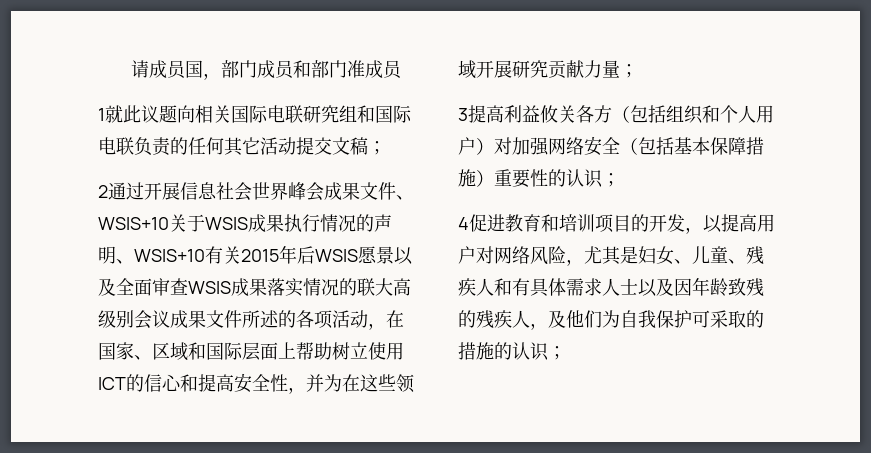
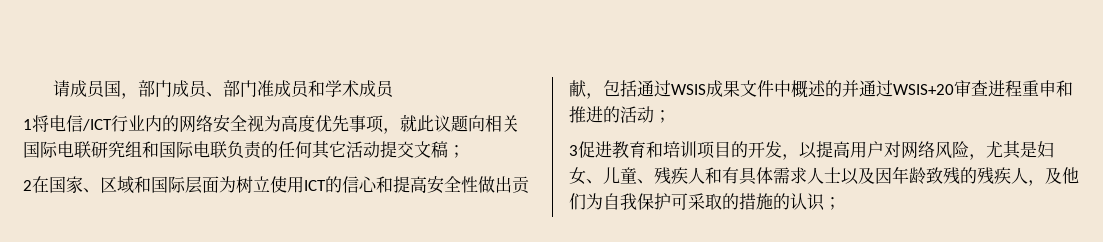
[292,60,311,78] 和 -> [206,92,224,97] 、
(403, 69) none -> [308,80,396,98] 和学术成员
(105, 114) none -> [32,115,400,134] 将电信/ICT行业内的网络安全视为高度优先事项，
[108,182,414,201] [98,214,392,232] [98,245,413,265] [98,278,411,297] [98,310,386,330] 通过开展信息社会世界峰会成果文件、WSIS+10关于WSIS成果执行情况的声明、WSIS+10有关2015年后WSIS愿景以及全面审查WSIS成果落实情况的联大高级别会议成果文件所述的各项活动， -> (32, 185) none
[278,342,332,360] 上帮助 -> [219,176,236,193] 为
[288,374,415,394] [458,60,638,79] [458,105,774,124] [458,136,764,156] [458,169,620,188] [458,217,469,230] ，并为在这些领域开展研究贡献力量； // 3提高利益攸关各方（包括组织和个人用户）对加强网络安全（包括基本保障措施）重要性的认识； // 4 -> [478,176,530,194] [569,80,1073,99] [569,106,671,123] [569,145,578,156] 做出贡献，包括通过WSIS成果文件中概述的并通过WSIS+20审查进程重申和推进的活动； // 3

